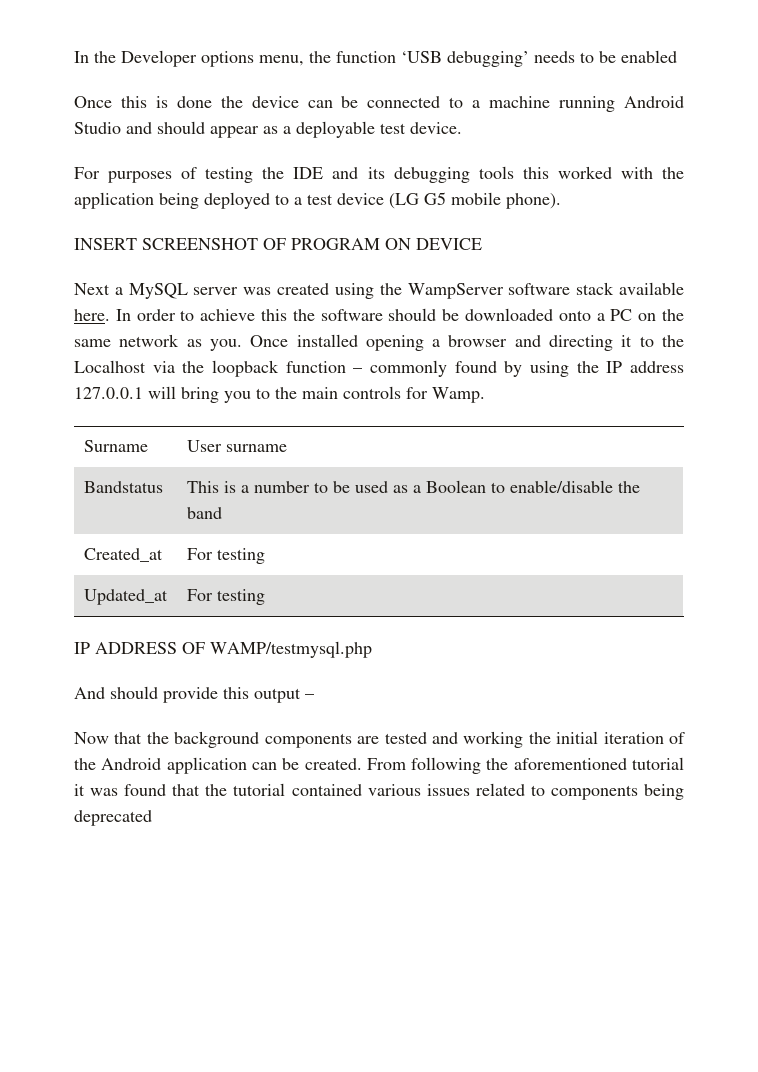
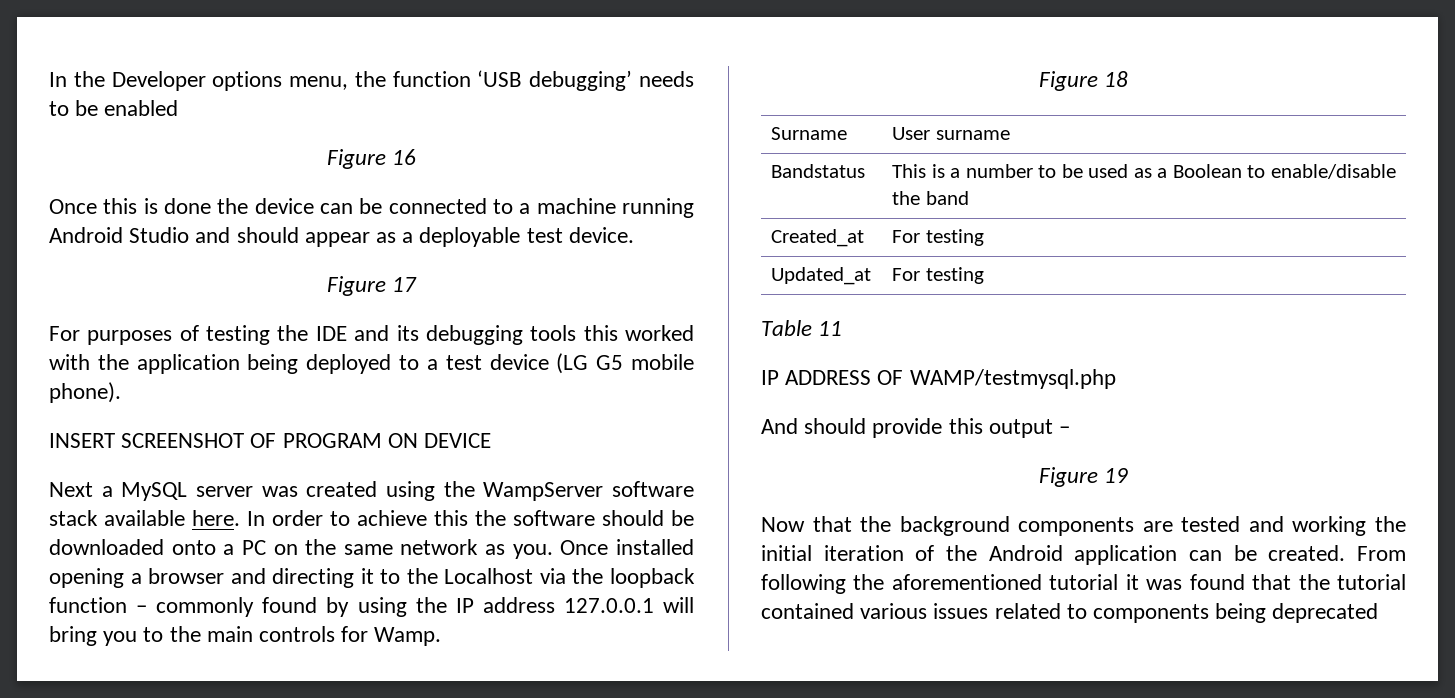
(677, 56) none -> [326,149,417,169] // Figure 16
(462, 128) none -> [326,276,418,296] // Figure 17
(485, 395) none -> [1038,71,1129,91] // Figure 18
(265, 597) none -> [761,320,843,336] // Table 11
(314, 696) none -> [1038,467,1129,487] // Figure 19

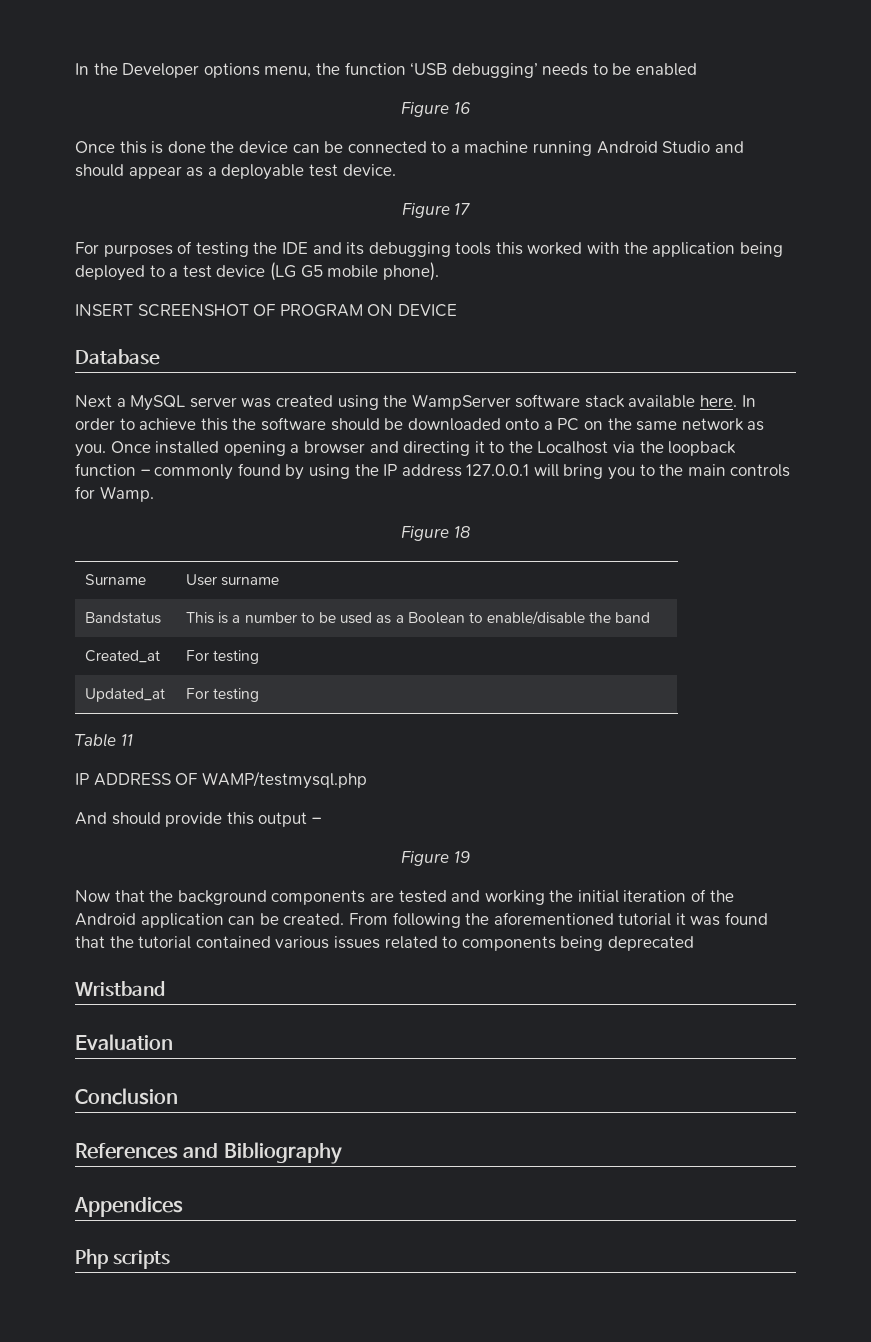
(492, 440) none -> [75,349,160,365] // Database
(1379, 613) none -> [75,981,165,997] [75,1034,173,1051] [75,1088,178,1105] [75,1142,342,1164] [74,1197,183,1217] [75,1249,170,1269] // Wristband // Evaluation // Conclusion // References and Bibliography // Appendices // Php scripts

